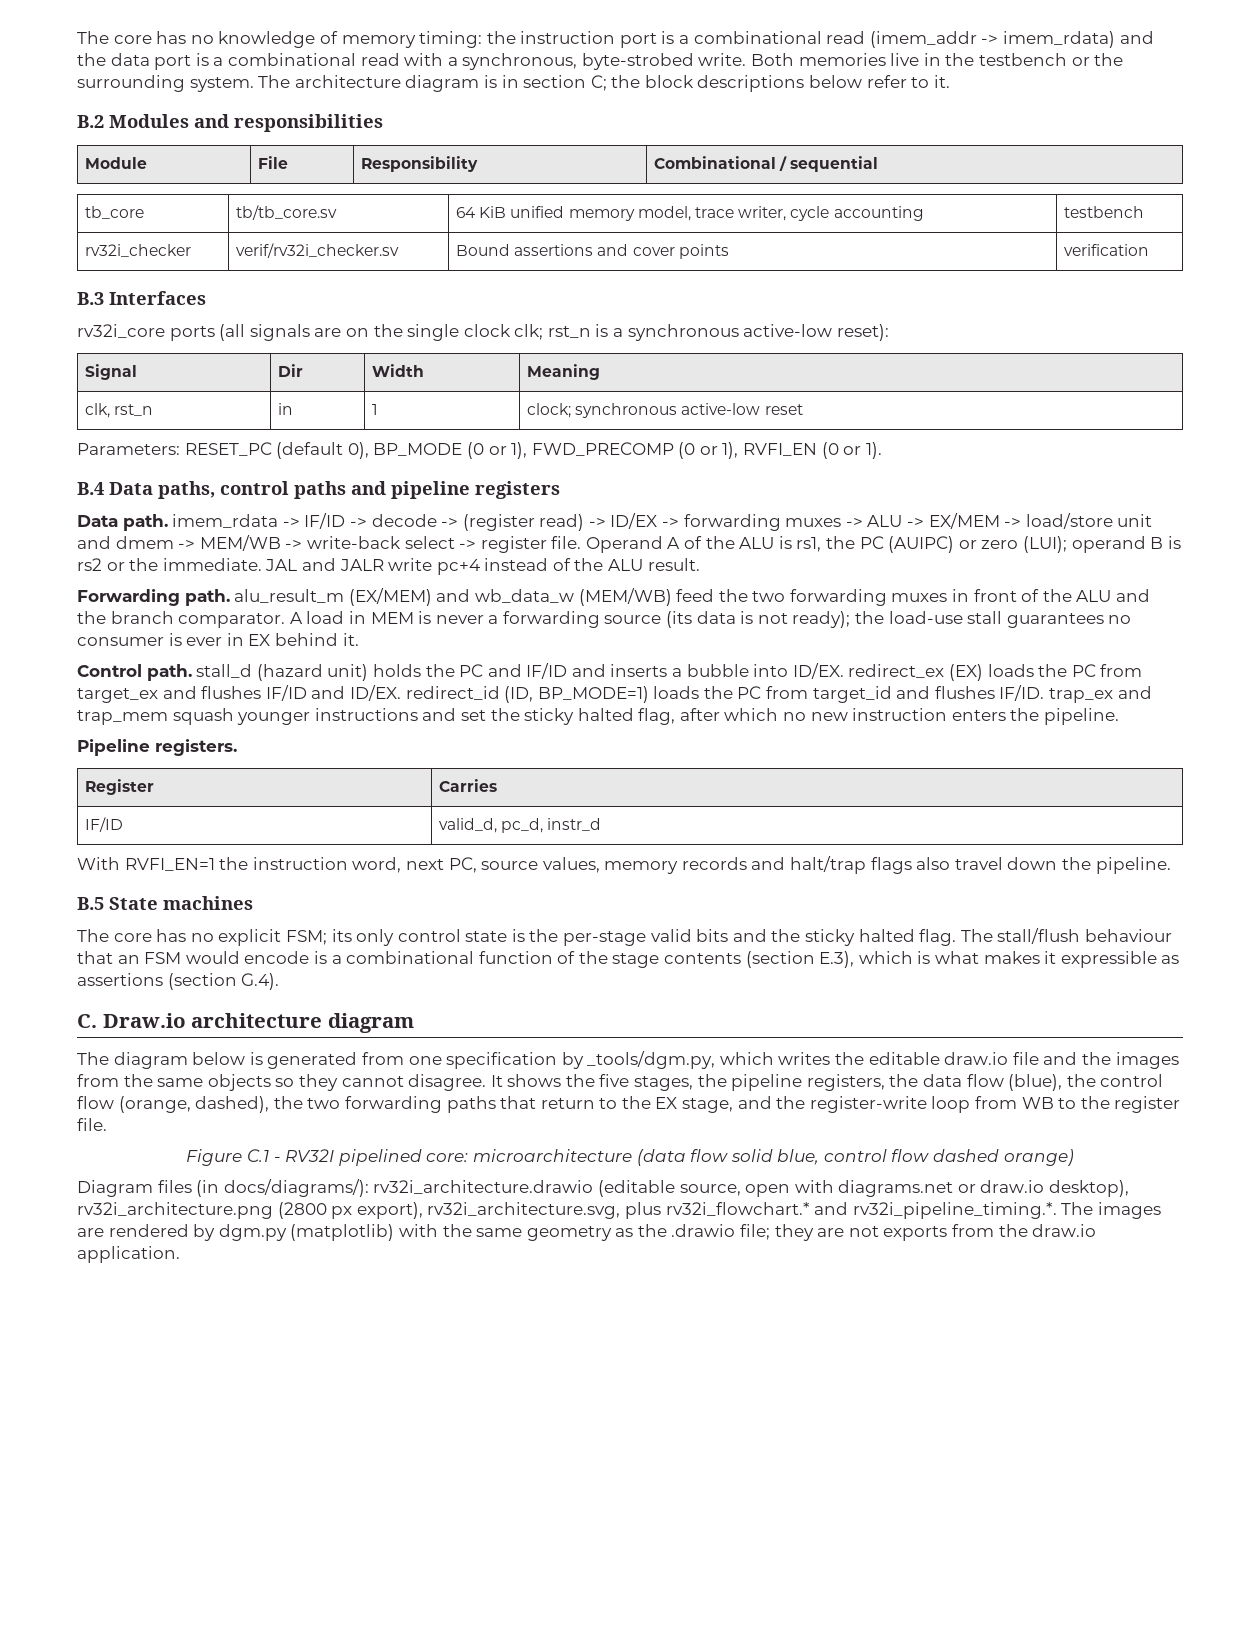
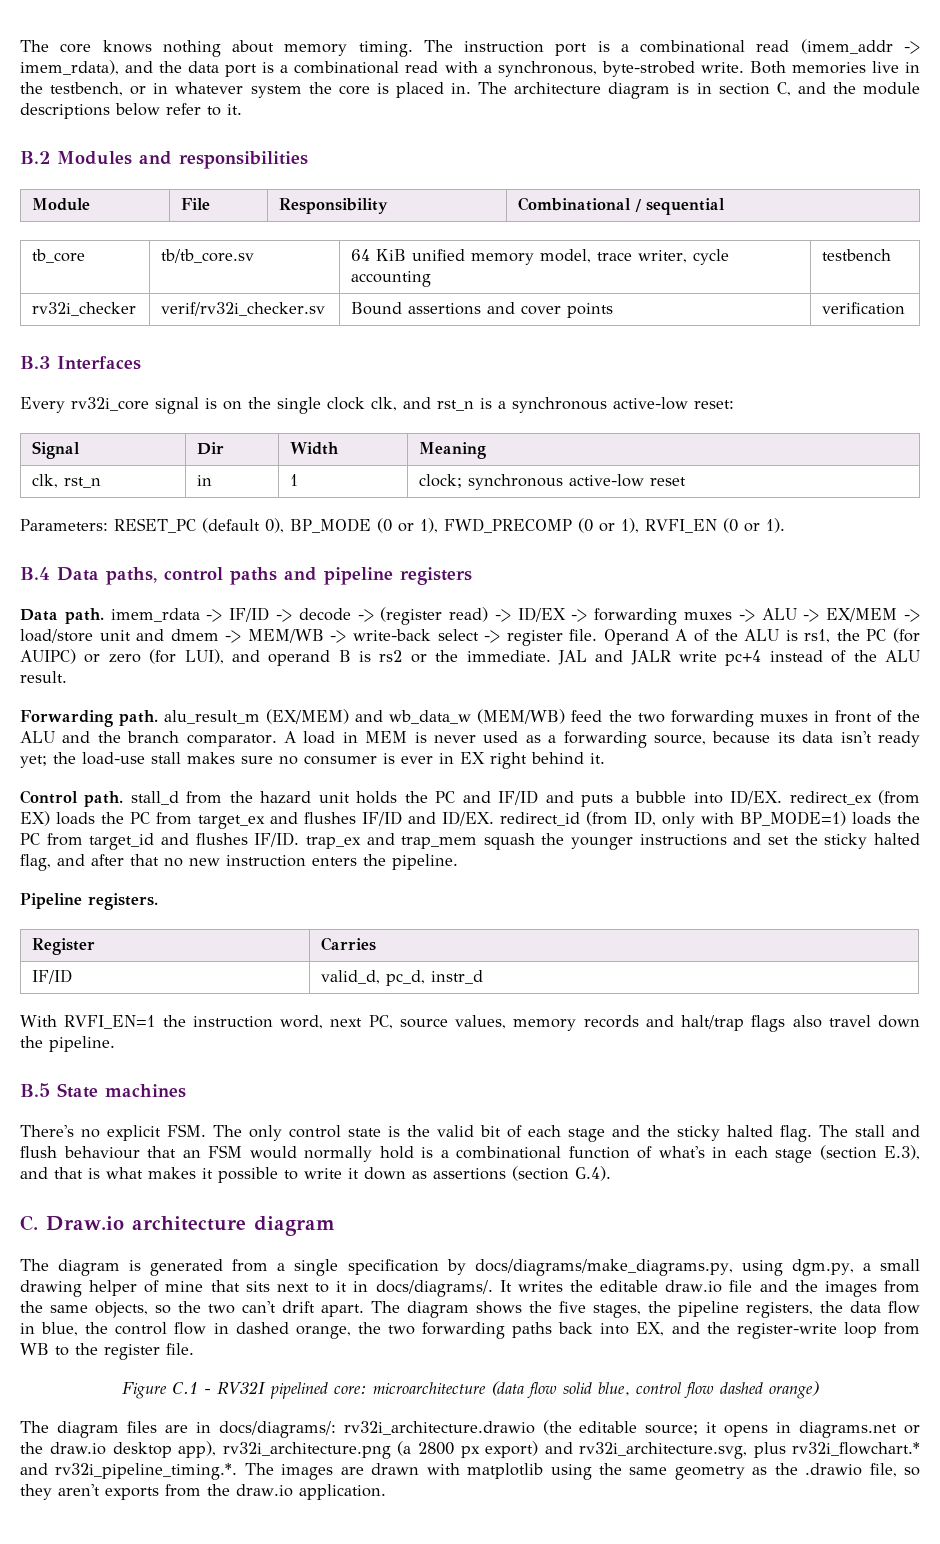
[77,31,516,48] The core has no knowledge of memory timing: the -> [20,40,453,57] The core knows nothing about memory timing. The
[1003,31,1116,48] imem_rdata) -> [20,60,119,75] imem_rdata),
[979,53,1124,66] [77,75,254,92] testbench or the surrounding system. -> [50,82,472,98] testbench, or in whatever system the core is placed in.
[590,75,694,91] C; the block -> [776,82,921,96] C, and the module
[77,324,342,341] rv32i_core ports (all signals are -> [20,397,217,414] Every rv32i_core signal is
[514,324,544,340] clk; -> [371,397,431,411] clk, and
[836,324,889,341] reset): -> [694,400,734,409] reset:
[888,536,1067,553] (AUIPC) or zero (LUI); -> [892,628,920,643] [20,649,260,664] (for AUIPC) or zero (for LUI), and
[488,611,851,628] a forwarding source (its data is not ready); -> [483,731,921,748] [20,755,47,768] used as a forwarding source, because its data isn't ready yet;
[1006,613,1104,628] guarantees -> [187,752,273,764] makes sure
(271, 640) none -> [490,752,527,769] right
[256,664,369,681] (hazard unit) -> [186,791,350,804] from the hazard unit
[610,664,668,677] inserts -> [581,794,614,807] puts
[949,664,984,681] (EX) -> [878,790,921,805] [20,811,50,826] (from EX)
[504,686,534,703] (ID, -> [586,811,734,828] (from ID, only with
(234, 716) none -> [541,833,565,845] the
[679,708,779,721] after which -> [57,854,159,866] and after that
[77,929,352,946] The core has no explicit FSM; its -> [20,1124,242,1141] There's no explicit FSM. The
[563,929,729,946] per-stage valid bits -> [437,1125,605,1142] valid bit of each stage
[997,928,1081,944] stall/flush -> [855,1125,920,1137] [20,1146,57,1158] stall and flush
[244,951,310,964] encode -> [304,1146,414,1162] normally hold
[578,951,1157,968] the stage contents (section E.3), which is what makes it expressible -> [658,1145,920,1163] [20,1167,406,1183] what's in each stage (section E.3), and that is what makes it possible to write it down
[192,1052,246,1065] below -> (121, 1267) none
[408,1051,774,1069] one specification by _tools/dgm.py, which -> [277,1259,920,1276] [20,1280,512,1297] a single specification by docs/diagrams/make_diagrams.py, using dgm.py, a small drawing helper of mine that sits next to it in docs/diagrams/. It
[207,1074,503,1091] objects so they cannot disagree. It -> [95,1301,469,1318] objects, so the two can't drift apart. The diagram
[1008,1074,1063,1091] (blue), -> [20,1322,79,1336] in blue,
[118,1096,270,1113] (orange, dashed), -> [213,1322,351,1339] in dashed orange,
[500,1096,734,1113] that return to the EX stage, -> [558,1322,665,1336] back into EX,
[77,1179,1130,1197] [77,1202,423,1219] Diagram files (in docs/diagrams/): rv32i_architecture.drawio (editable source, open with diagrams.net or draw.io desktop), rv32i_architecture.png (2800 px export), -> [20,1420,921,1438] [20,1441,573,1459] The diagram files are in docs/diagrams/: rv32i_architecture.drawio (the editable source; it opens in diagrams.net or the draw.io desktop app), rv32i_architecture.png (a 2800 px export) and
[108,1224,438,1241] rendered by dgm.py (matplotlib) with -> [371,1463,592,1480] drawn with matplotlib using
[740,1224,879,1241] file; they are not -> [869,1463,920,1477] [20,1484,100,1500] file, so they aren't

